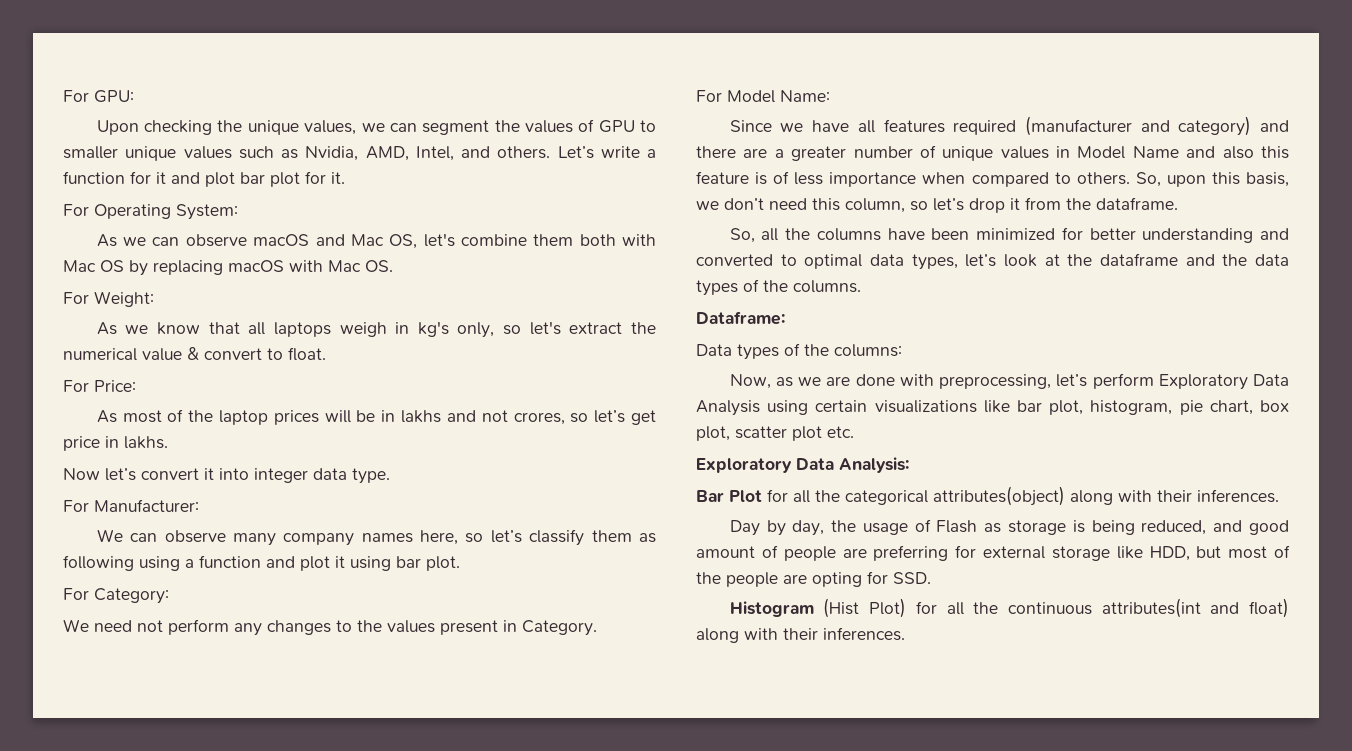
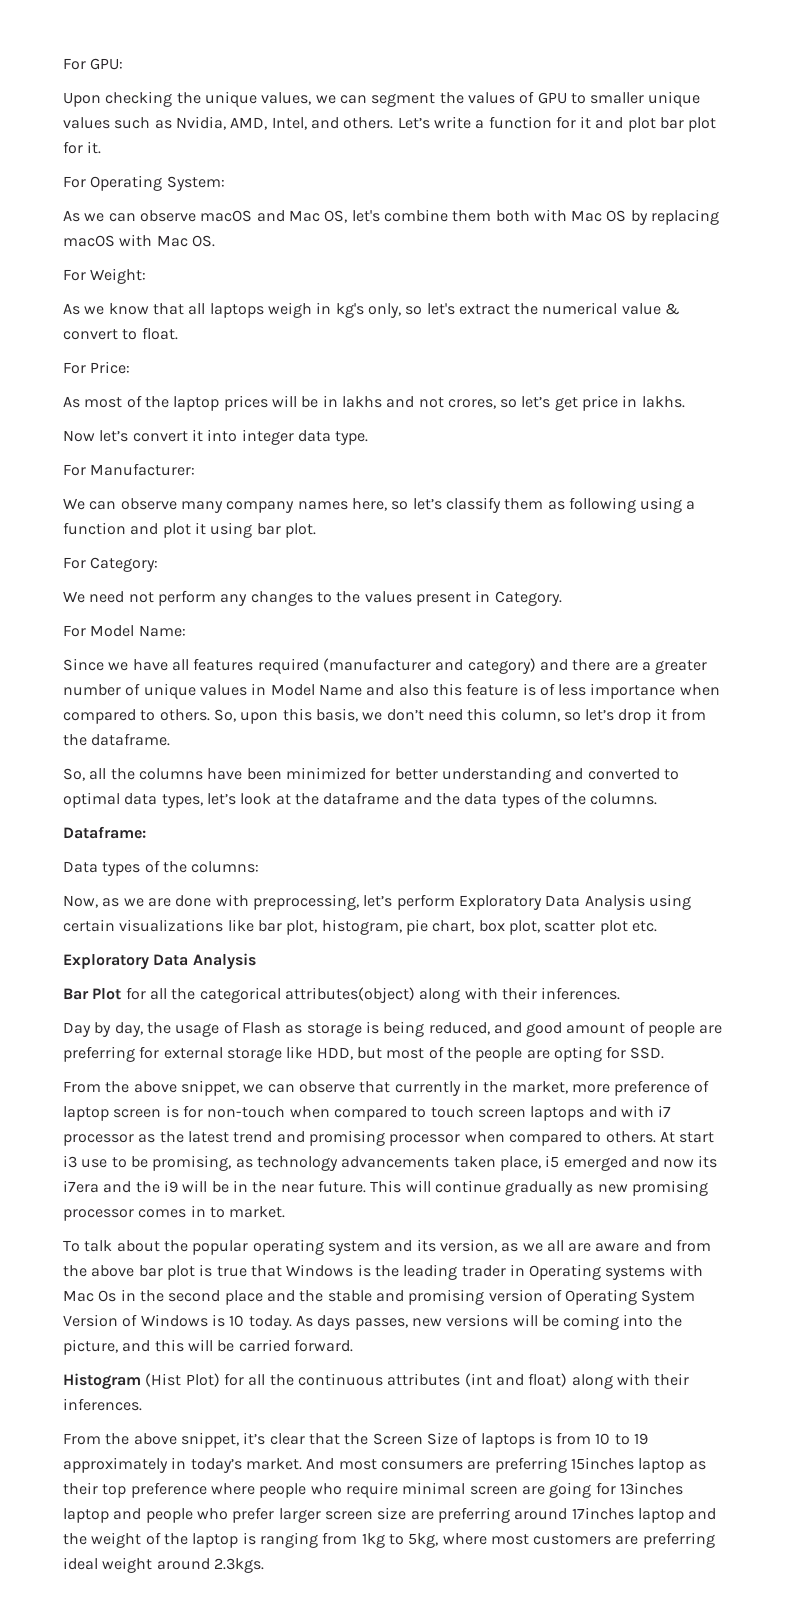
[839,457,909,473] Analysis: -> [192,953,256,970] Analysis
(931, 578) none -> [63,1080,710,1096] [63,1105,672,1121] [63,1130,715,1146] [63,1155,718,1171] [63,1180,709,1196] [63,1205,286,1221] [63,1239,712,1255] [63,1264,703,1280] [63,1289,696,1305] [63,1314,682,1330] [63,1339,353,1355] // From the above snippet, we can observe that currently in the market, more preference of laptop screen is for non-touch when compared to touch screen laptops and with i7 processor as the latest trend and promising processor when compared to others. At start i3 use to be promising, as technology advancements taken place, i5 emerged and now its i7era and the i9 will be in the near future. This will continue gradually as new promising processor comes in to market. // To talk about the popular operating system and its version, as we all are aware and from the above bar plot is true that Windows is the leading trader in Operating systems with Mac Os in the second place and the stable and promising version of Operating System Version of Windows is 10 today. As days passes, new versions will be coming into the picture, and this will be carried forward.
[1101,598,1201,618] attributes(int -> [387,1373,492,1387] attributes (int
(905, 634) none -> [63,1432,649,1448] [63,1457,706,1473] [63,1482,683,1498] [63,1507,717,1523] [63,1532,715,1548] [63,1557,264,1573] // From the above snippet, it’s clear that the Screen Size of laptops is from 10 to 19 approximately in today’s market. And most consumers are preferring 15inches laptop as their top preference where people who require minimal screen are going for 13inches laptop and people who prefer larger screen size are preferring around 17inches laptop and the weight of the laptop is ranging from 1kg to 5kg, where most customers are preferring ideal weight around 2.3kgs.

